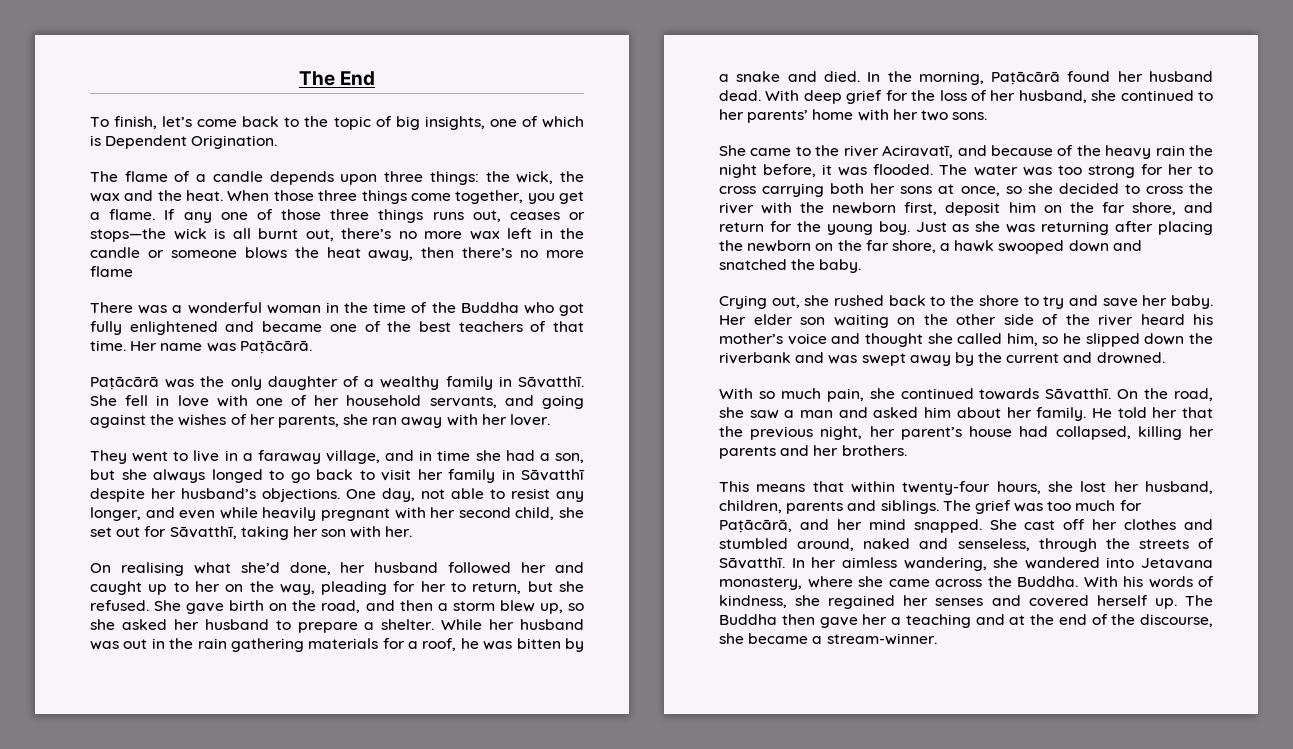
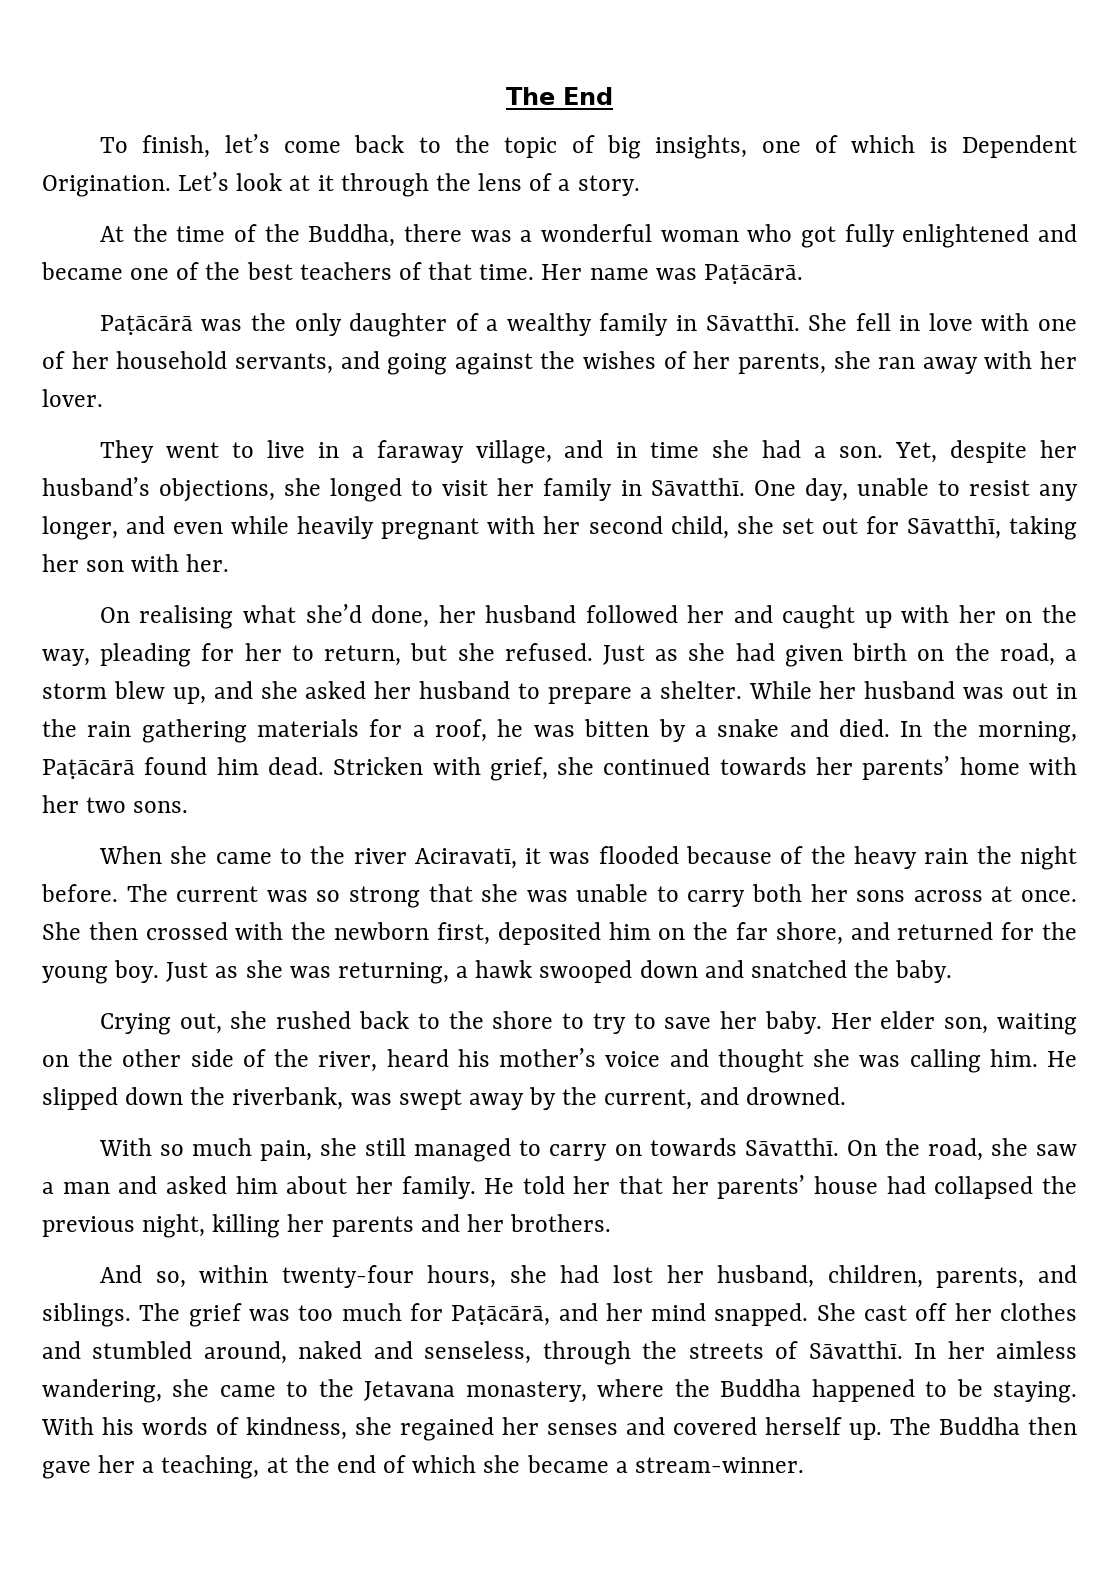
[90,171,584,185] [90,190,584,204] [90,209,585,223] [90,228,584,242] [90,247,584,261] [90,266,133,277] [90,302,519,314] // The flame of a candle depends upon three things: the wick, the wax and the heat. When those three things come together, you get a flame. If any one of those three things runs out, ceases or stops—the wick is all burnt out, there’s no more wax left in the candle or someone blows the heat away, then there’s no more flame // There was a wonderful woman in the time of the Buddha -> [178,172,640,197] [99,224,739,247] Let’s look at it through the lens of a story. // At the time of the Buddha, there was a wonderful woman
[555,453,585,463] [90,469,585,483] [90,488,484,502] son, but she always longed to go back to visit her family in Sāvatthī despite her husband’s objections. One day, not able -> [839,440,1077,463] [42,477,929,502] son. Yet, despite her husband’s objections, she longed to visit her family in Sāvatthī. One day, unable
[173,582,189,592] to -> [901,605,950,623] with
[154,600,225,614] She gave -> [603,643,843,667] Just as she had given
[365,600,433,611] and then -> (1055, 654) none
[568,603,585,611] so -> [213,681,253,699] and
[1117,71,1213,82] [719,90,1213,104] her husband dead. With deep grief for the loss of her husband, she continued to -> [216,757,807,781] him dead. Stricken with grief, she continued towards
[719,145,746,156] She -> [98,846,208,864] When she
[957,145,987,156] and -> [525,846,679,864] it was flooded
[763,164,1213,178] [719,183,1213,197] [719,202,754,214] before, it was flooded. The water was too strong for her to cross carrying both her sons at once, so she decided to cross the river -> [41,884,1077,908] [42,922,228,940] before. The current was so strong that she was unable to carry both her sons across at once. She then crossed
[945,202,1001,216] deposit -> [497,922,601,945] deposited
[719,222,764,232] return -> [897,922,994,940] returned
[1041,221,1213,235] [719,240,936,253] returning after placing the newborn on the far shore, -> [337,962,449,984] returning,
[1068,295,1098,306] and -> [633,1013,656,1029] to
[800,317,825,325] son -> [944,1017,989,1034] son,
[1098,314,1133,326] river -> [318,1051,378,1072] river,
[957,333,1082,346] called him, so he -> [859,1049,1078,1073] was calling him. He
[719,352,825,364] riverbank and -> [232,1087,344,1110] riverbank,
[1006,353,1060,363] current -> [604,1089,693,1110] current,
[900,388,974,399] continued -> [365,1138,642,1162] still managed to carry on
[719,426,1131,440] the previous night, her parent’s house had collapsed, -> [671,1175,1077,1199] [42,1214,206,1238] her parents’ house had collapsed the previous night,
[719,481,844,492] This means that -> [99,1265,186,1288] And so,
(1073, 486) none -> [560,1265,600,1283] had
[786,501,844,514] parents -> [936,1267,1025,1288] parents,
[1024,557,1213,569] [719,576,1078,590] wandered into Jetavana monastery, where she came across the Buddha. -> [219,1379,1077,1403] came to the Jetavana monastery, where the Buddha happened to be staying.
[905,614,1005,628] teaching and -> [161,1455,260,1479] teaching,
[1111,614,1213,627] the discourse, -> [412,1455,477,1473] which

